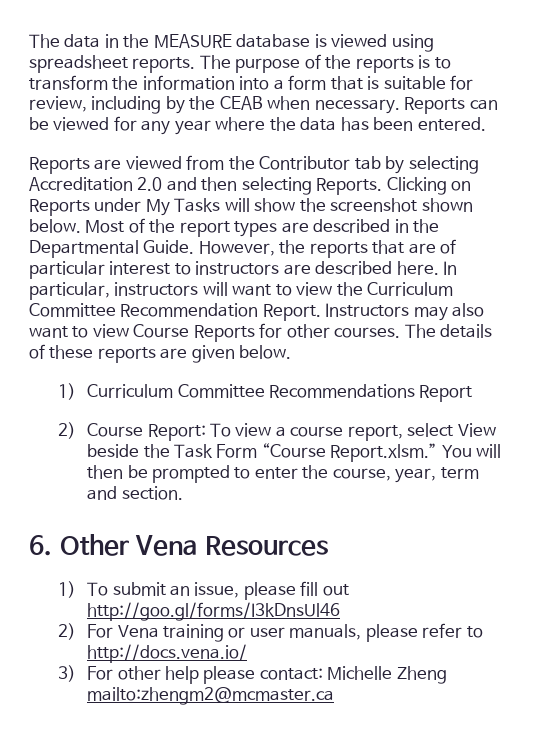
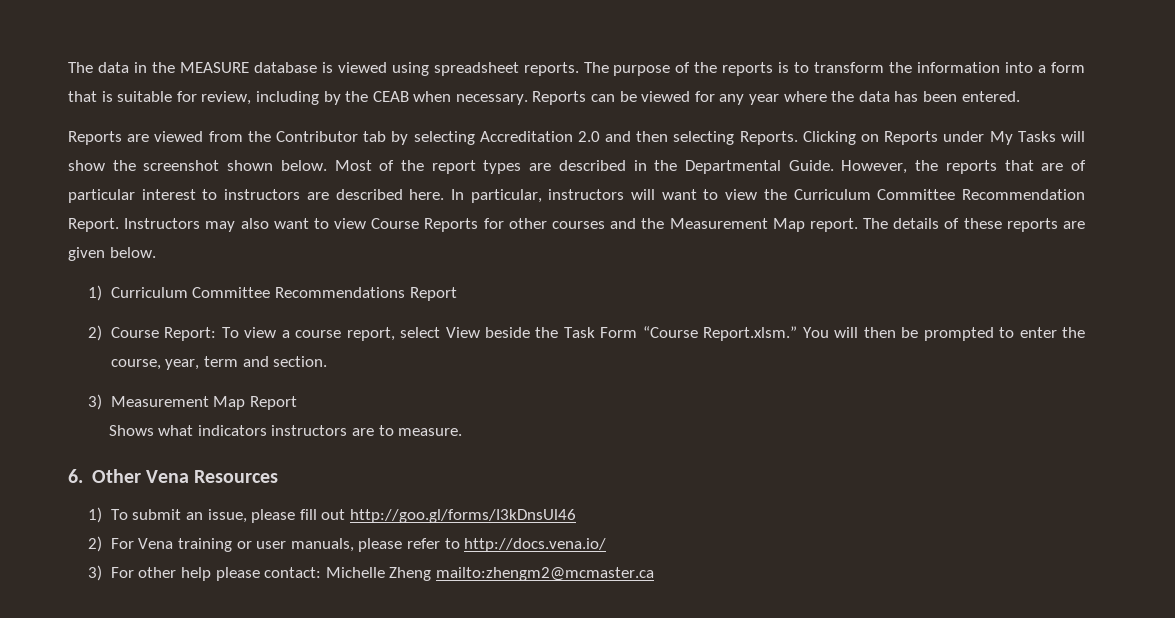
[334,327,401,338] courses. -> [552,218,858,232] courses and the Measurement Map report.
(183, 493) none -> [88,394,298,410] [108,425,463,436] // 3) Measurement Map Report // Shows what indicators instructors are to measure.

